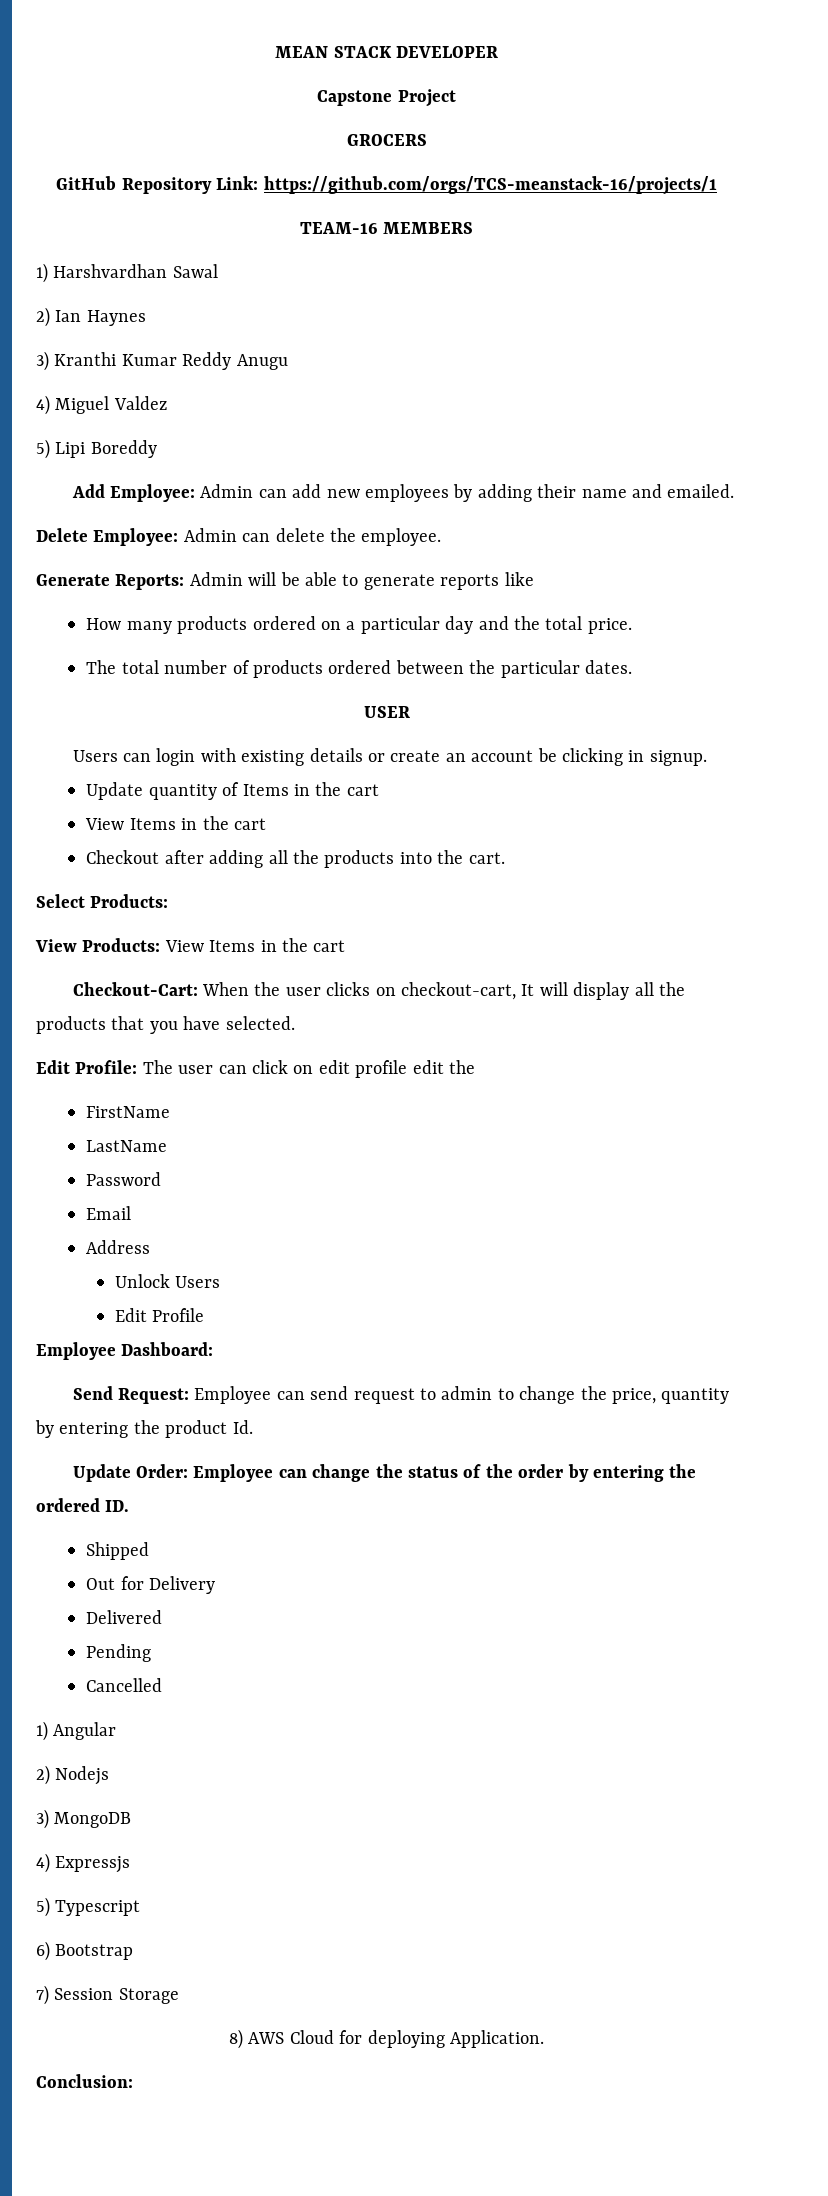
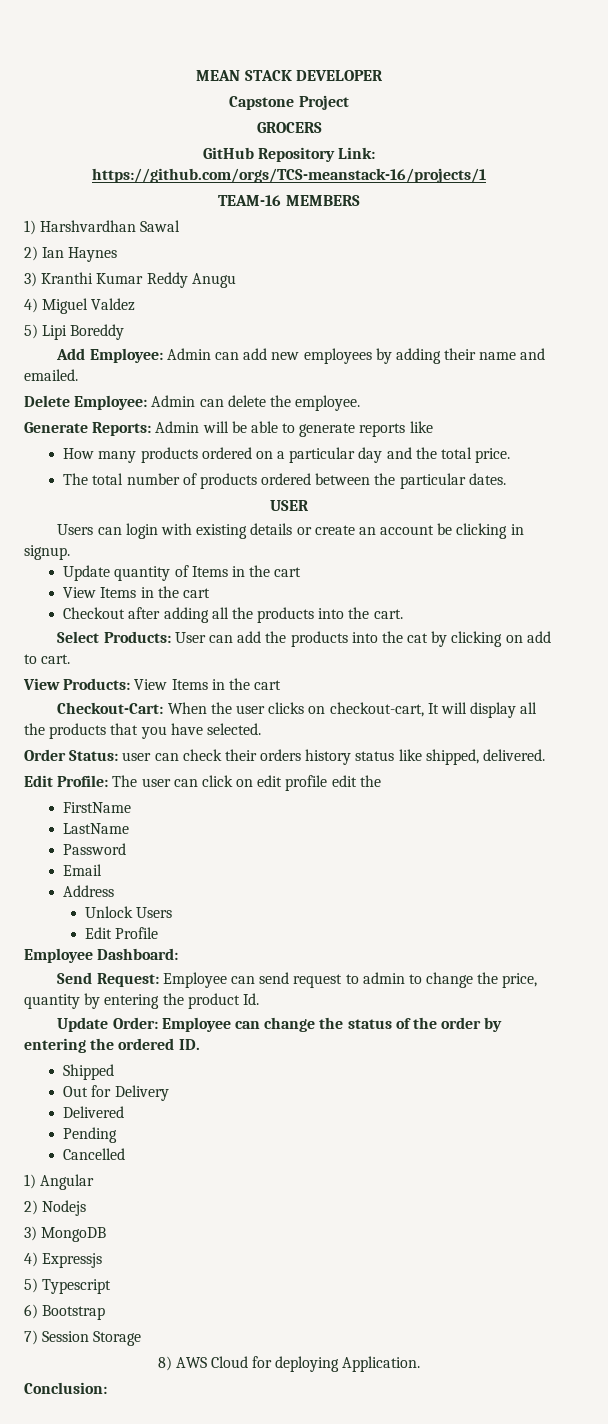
(169, 901) none -> [174,631,551,647] [24,654,71,664] User can add the products into the cat by clicking on add to cart.
(295, 1023) none -> [24,749,546,765] // Order Status: user can check their orders history status like shipped, delivered.

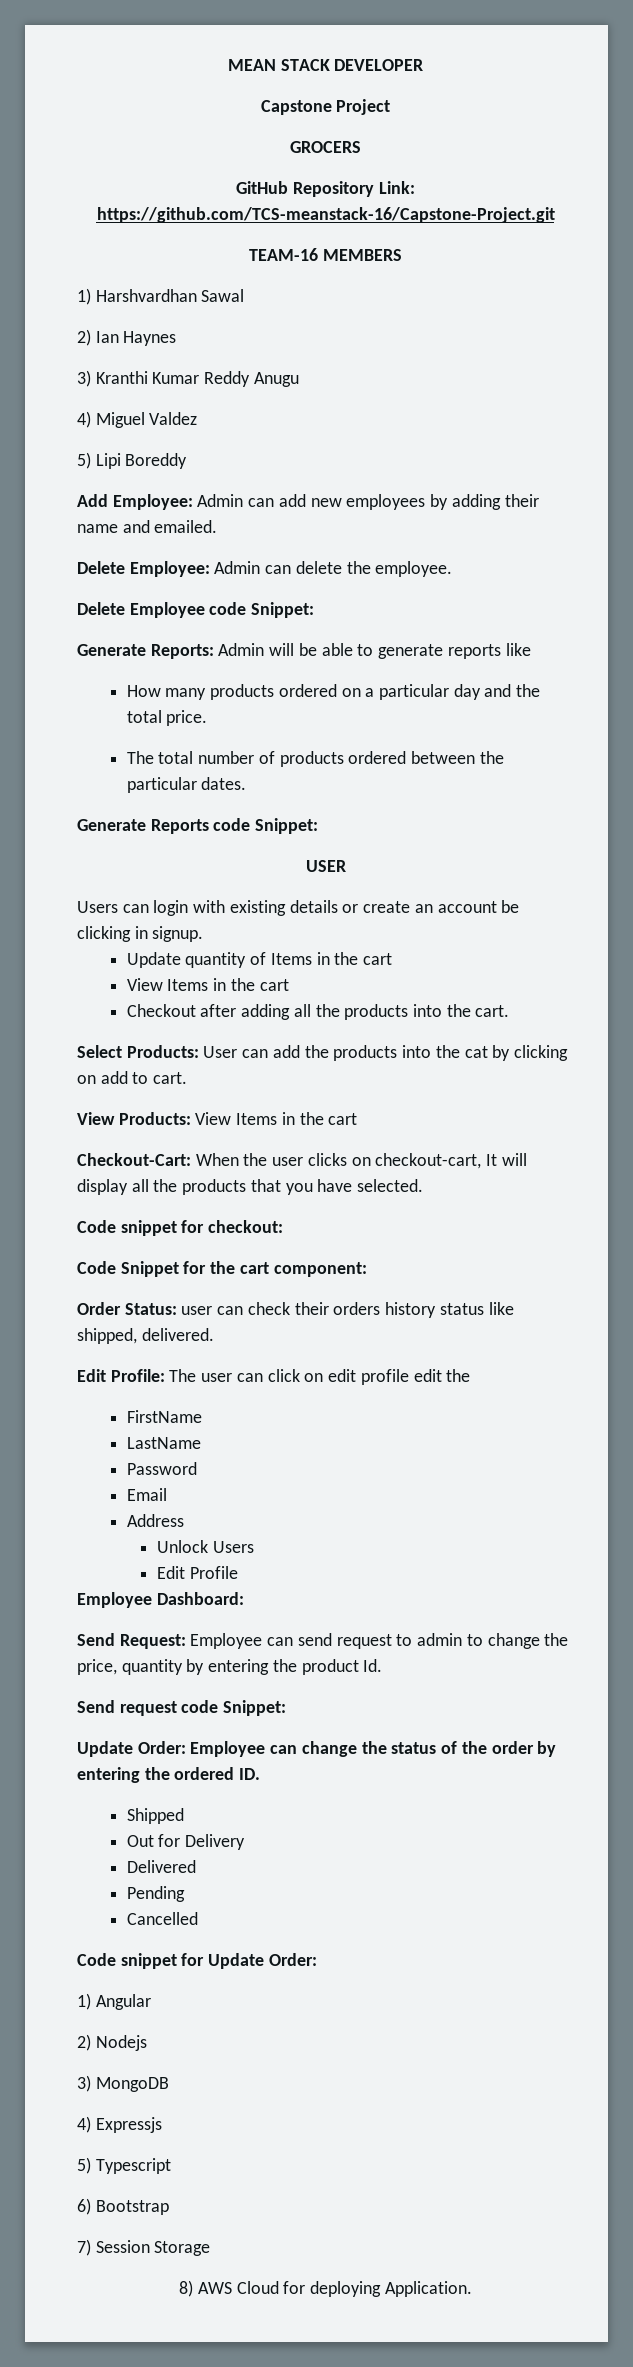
[92,168,486,183] https://github.com/orgs/TCS-meanstack-16/projects/1 -> [96,207,555,223] https://github.com/TCS-meanstack-16/Capstone-Project.git
(361, 403) none -> [77,602,315,618] // Delete Employee code Snippet:
(506, 479) none -> [77,818,319,834] // Generate Reports code Snippet:
(261, 729) none -> [77,1220,284,1236] [77,1261,367,1277] // Code snippet for checkout: // Code Snippet for the cart component:
(259, 999) none -> [77,1700,287,1716] // Send request code Snippet:
(126, 1154) none -> [77,1953,317,1969] // Code snippet for Update Order:
[24,1382,107,1394] // Conclusion: -> (472, 2289) none

